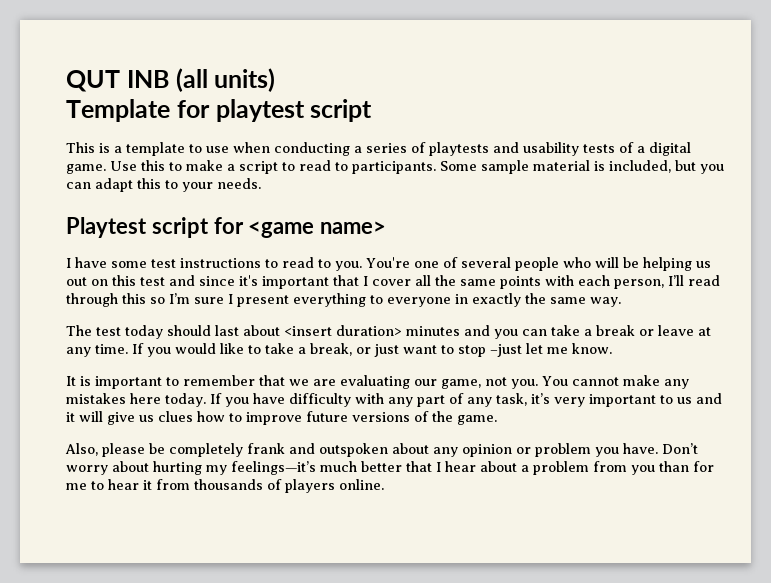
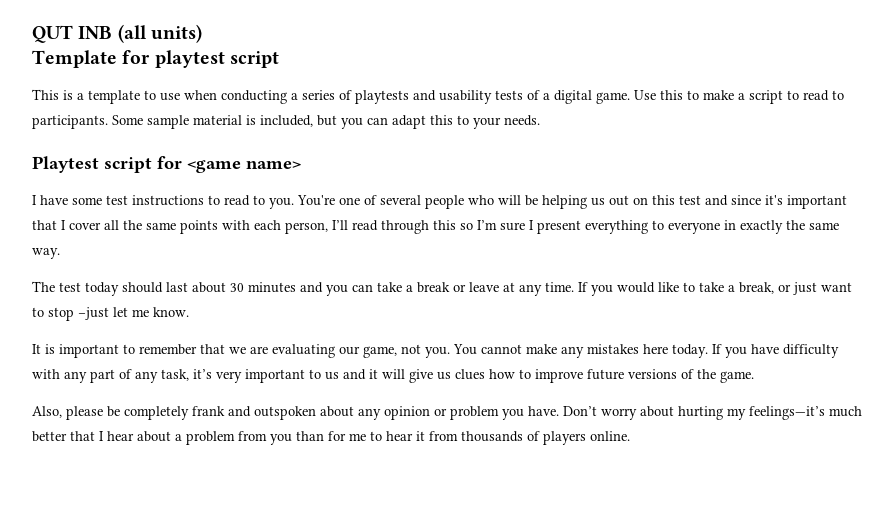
[284,325,402,336] <insert duration> -> [230,283,244,292] 30

